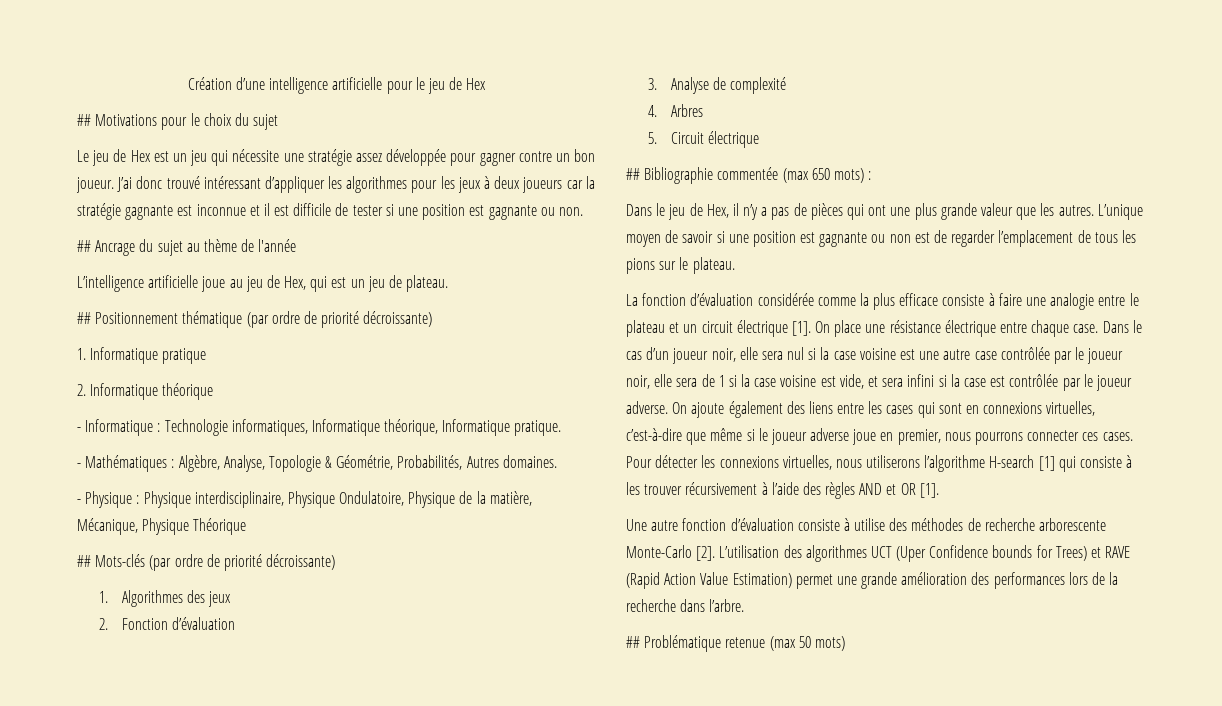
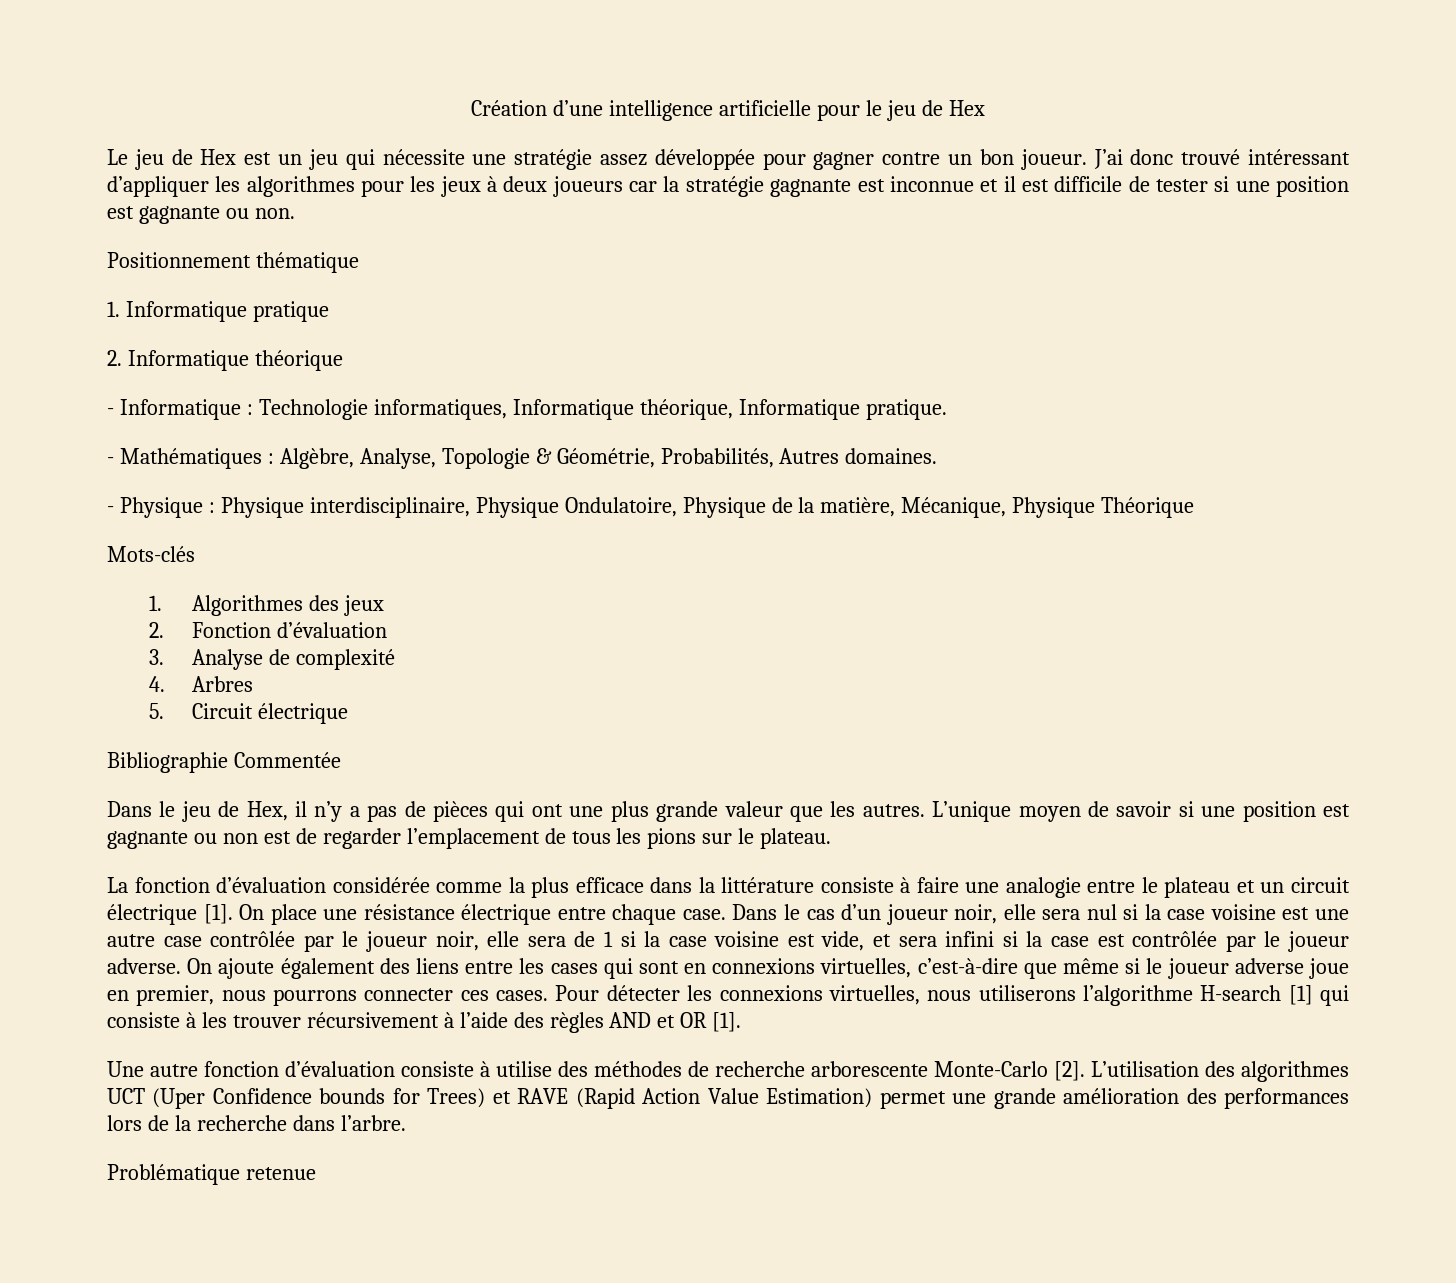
[77,113,279,130] // ## Motivations pour le choix du sujet -> (985, 108) none
[77,239,297,256] [77,275,449,292] [77,311,433,328] ## Ancrage du sujet au thème de l'année // L’intelligence artificielle joue au jeu de Hex, qui est un jeu de plateau. // ## Positionnement thématique (par ordre de priorité décroissante) -> [107,252,359,273] Positionnement thématique
[77,555,91,567] ## -> (1195, 507) none
[149,554,336,571] (par ordre de priorité décroissante) -> (195, 554) none
[626,167,872,184] ## Bibliographie commentée (max 650 mots) : -> [107,752,341,773] Bibliographie Commentée
(939, 299) none -> [650,877,815,893] dans la littérature
[626,636,640,648] ## -> (406, 1123) none
[769,636,845,651] (max 50 mots) -> (316, 1173) none

